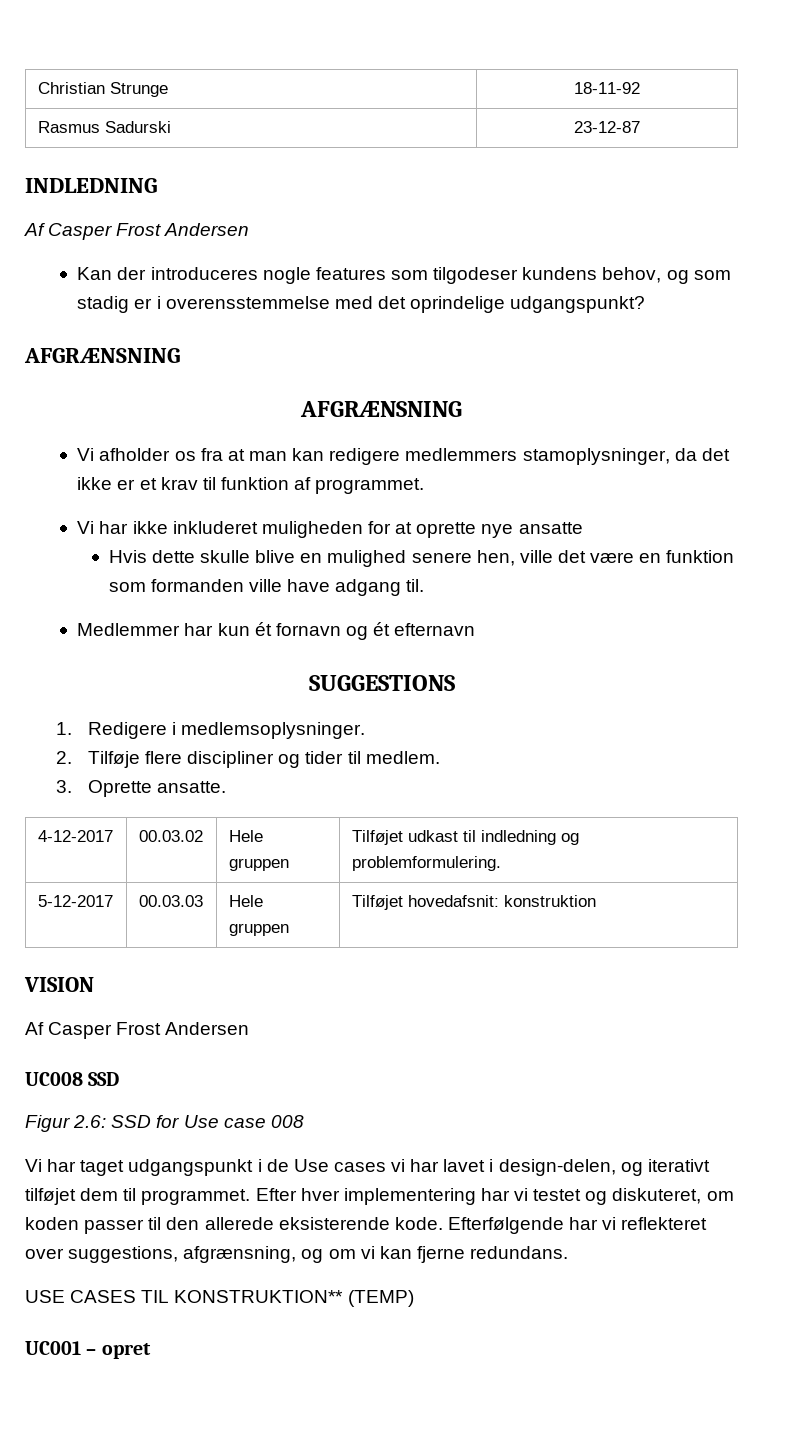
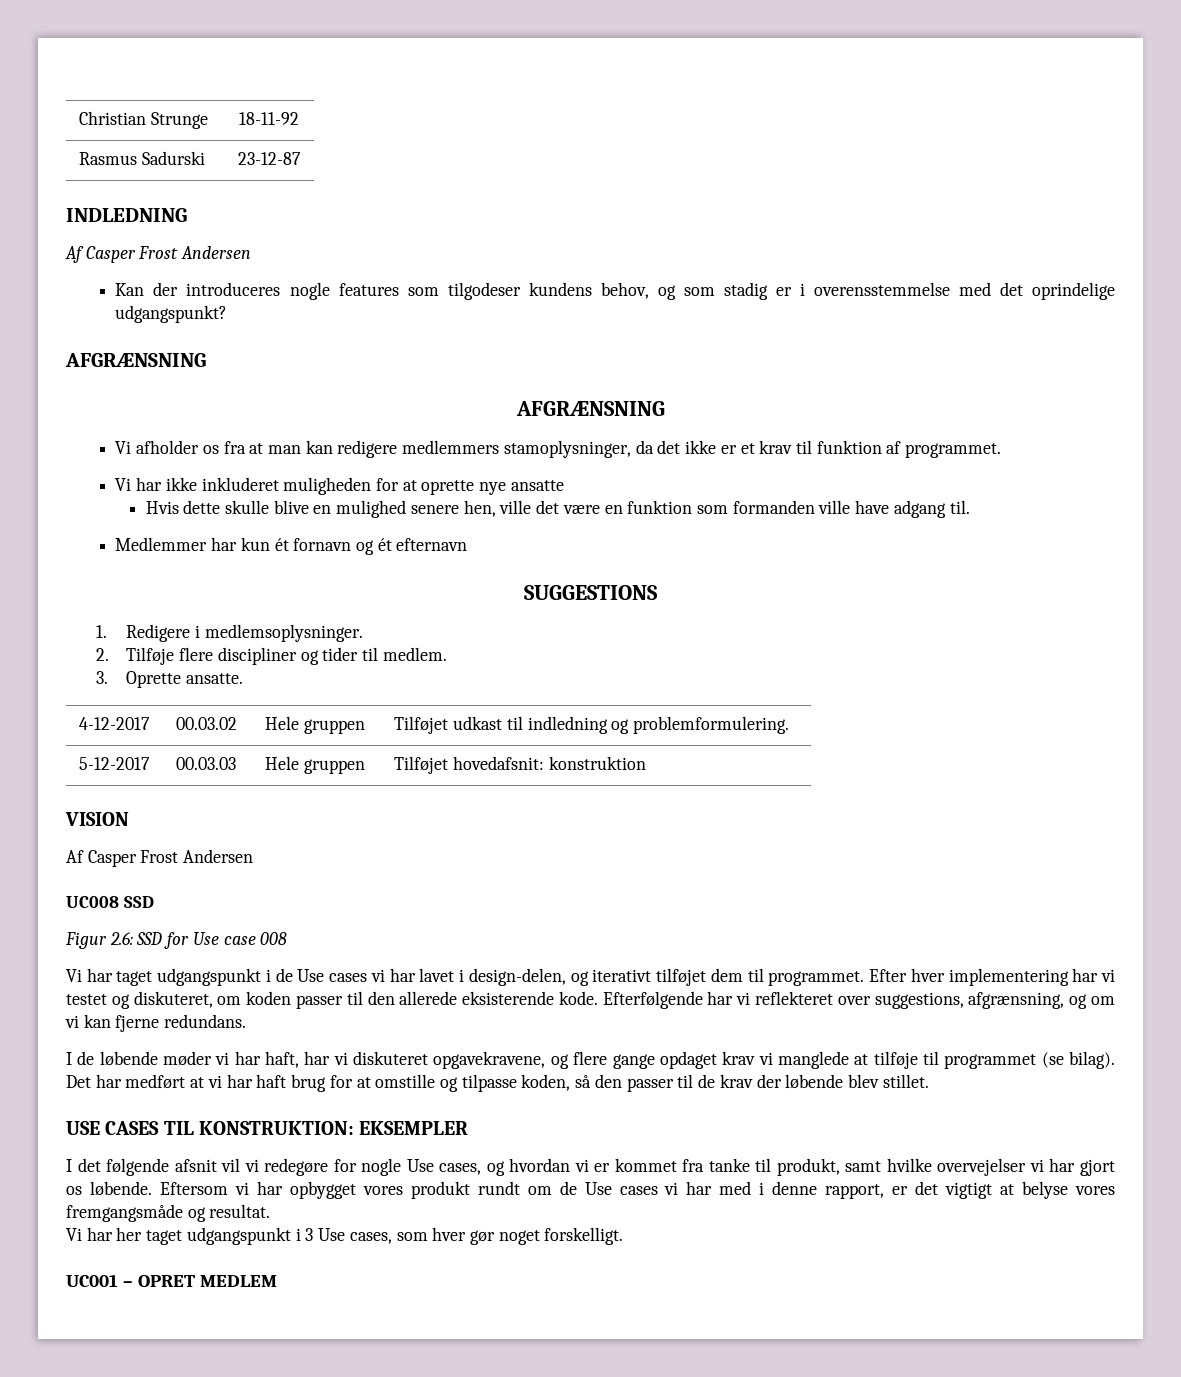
[25,1290,414,1307] USE CASES TIL KONSTRUKTION** (TEMP) -> [66,1051,1115,1069] [66,1074,929,1092] [66,1121,469,1135] [66,1158,1115,1176] [66,1181,1116,1199] [66,1204,271,1222] [66,1227,624,1245] I de løbende møder vi har haft, har vi diskuteret opgavekravene, og flere gange opdaget krav vi manglede at tilføje til programmet (se bilag). Det har medført at vi har haft brug for at omstille og tilpasse koden, så den passer til de krav der løbende blev stillet. // USE CASES TIL KONSTRUKTION: EKSEMPLER // I det følgende afsnit vil vi redegøre for nogle Use cases, og hvordan vi er kommet fra tanke til produkt, samt hvilke overvejelser vi har gjort os løbende. Eftersom vi har opbygget vores produkt rundt om de Use cases vi har med i denne rapport, er det vigtigt at belyse vores fremgangsmåde og resultat. // Vi har her taget udgangspunkt i 3 Use cases, som hver gør noget forskelligt.
[101,1343,151,1359] opret -> [137,1275,277,1287] OPRET MEDLEM

